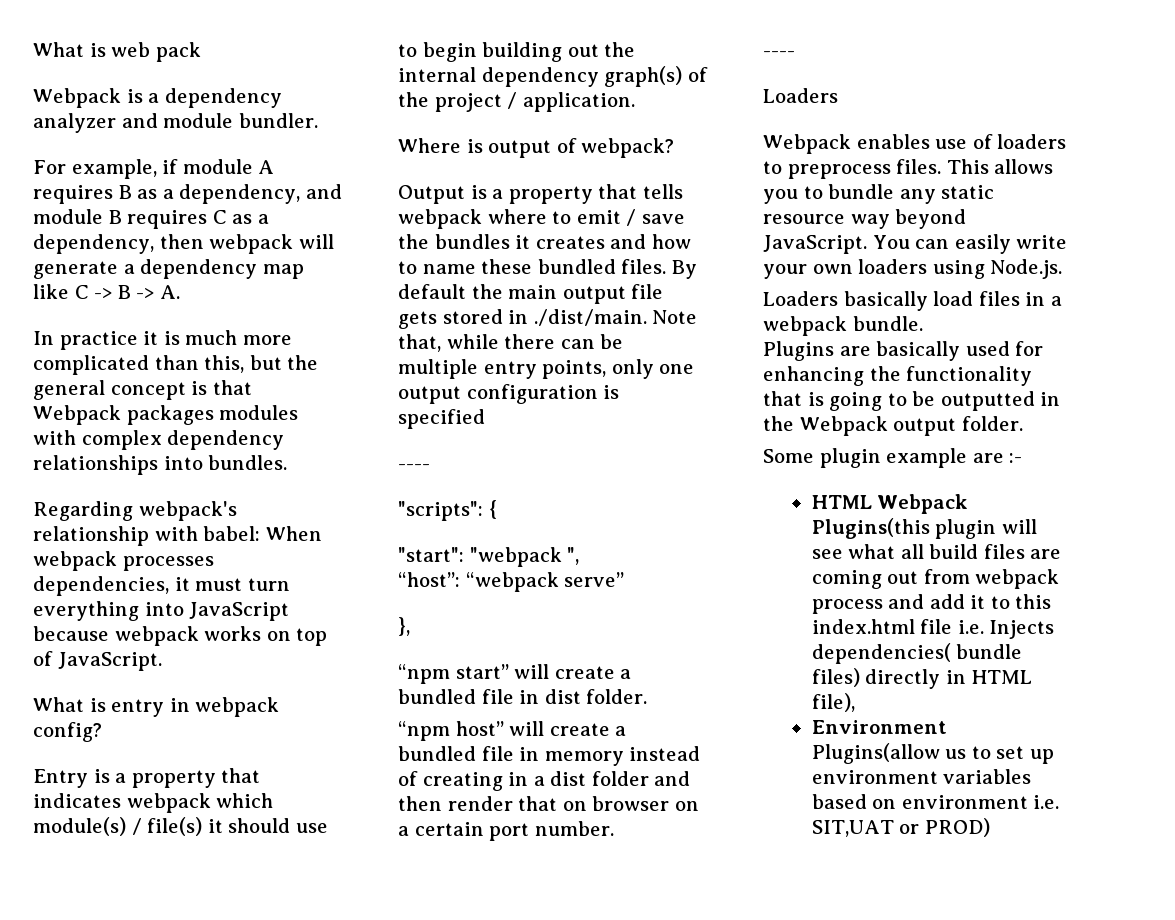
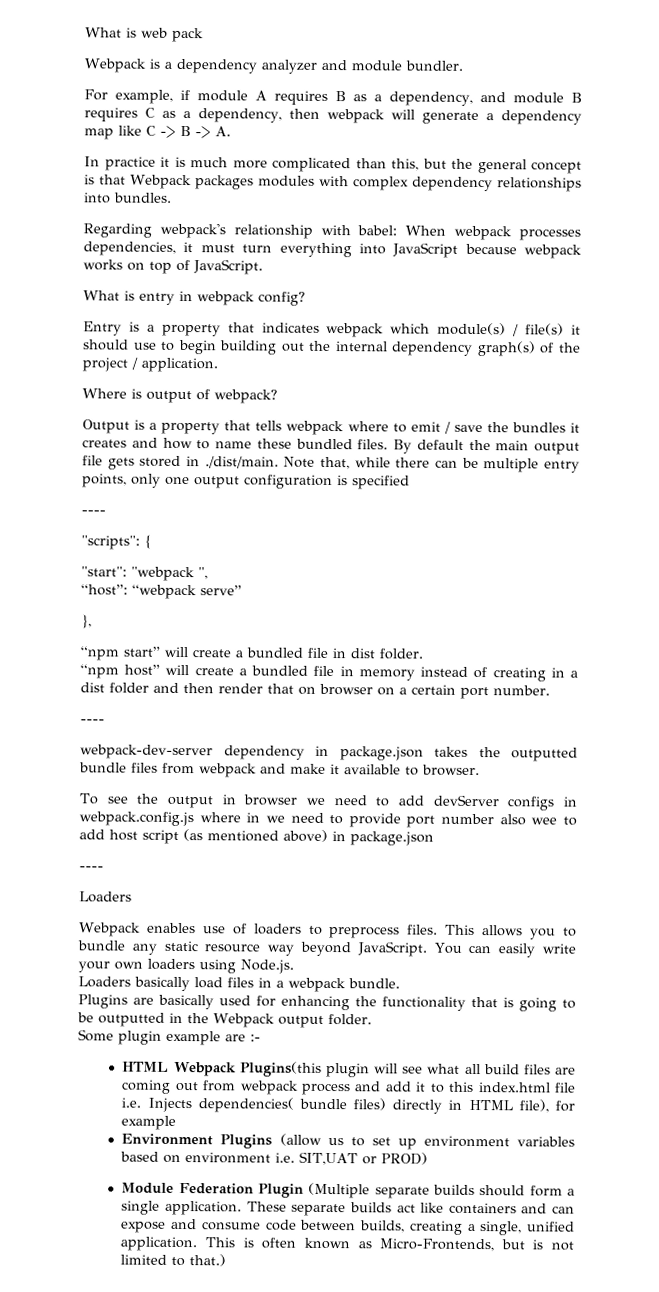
(795, 54) none -> [80,744,578,762] [79,762,480,778] [79,793,577,811] [79,811,577,828] [79,829,434,846] [79,866,104,871] // webpack-dev-server dependency in package.json takes the outputted bundle files from webpack and make it available to browser. // To see the output in browser we need to add devServer configs in webpack.config.js where in we need to provide port number also wee to add host script (as mentioned above) in package.json // ----
(855, 702) none -> [555,1100,575,1112] [121,1115,177,1130] for example
[811,743,940,764] Plugins(allow -> [220,1133,322,1149] Plugins (allow
(990, 827) none -> [121,1182,575,1199] [121,1200,576,1217] [121,1218,575,1236] [120,1236,575,1252] [120,1254,227,1267] // Module Federation Plugin (Multiple separate builds should form a single application. These separate builds act like containers and can expose and consume code between builds, creating a single, unified application. This is often known as Micro-Frontends, but is not limited to that.)

